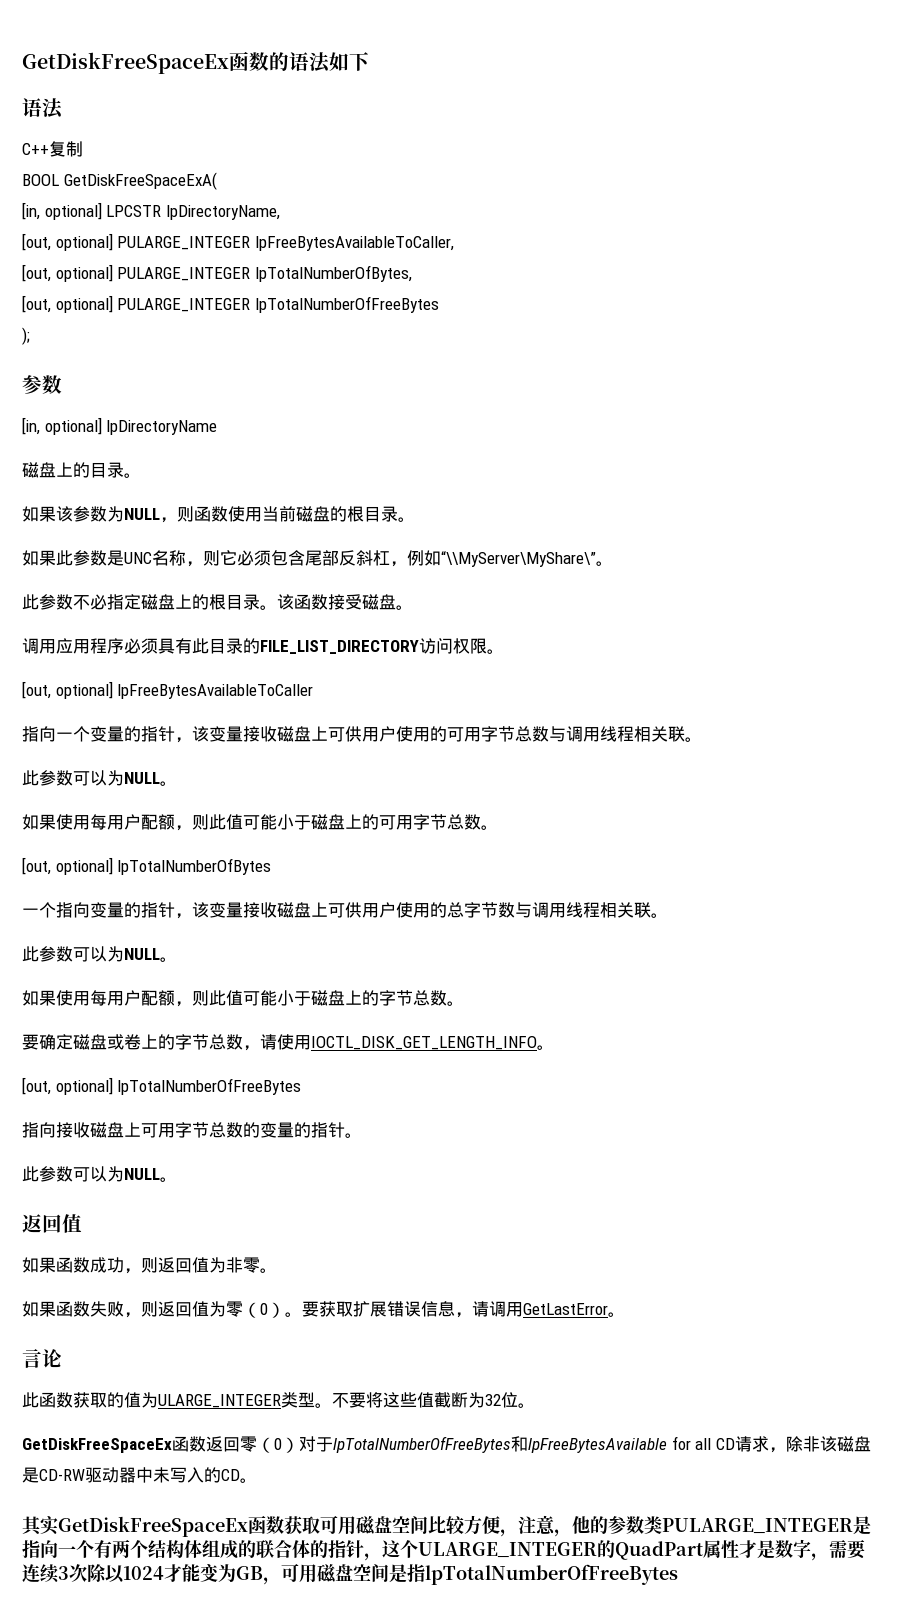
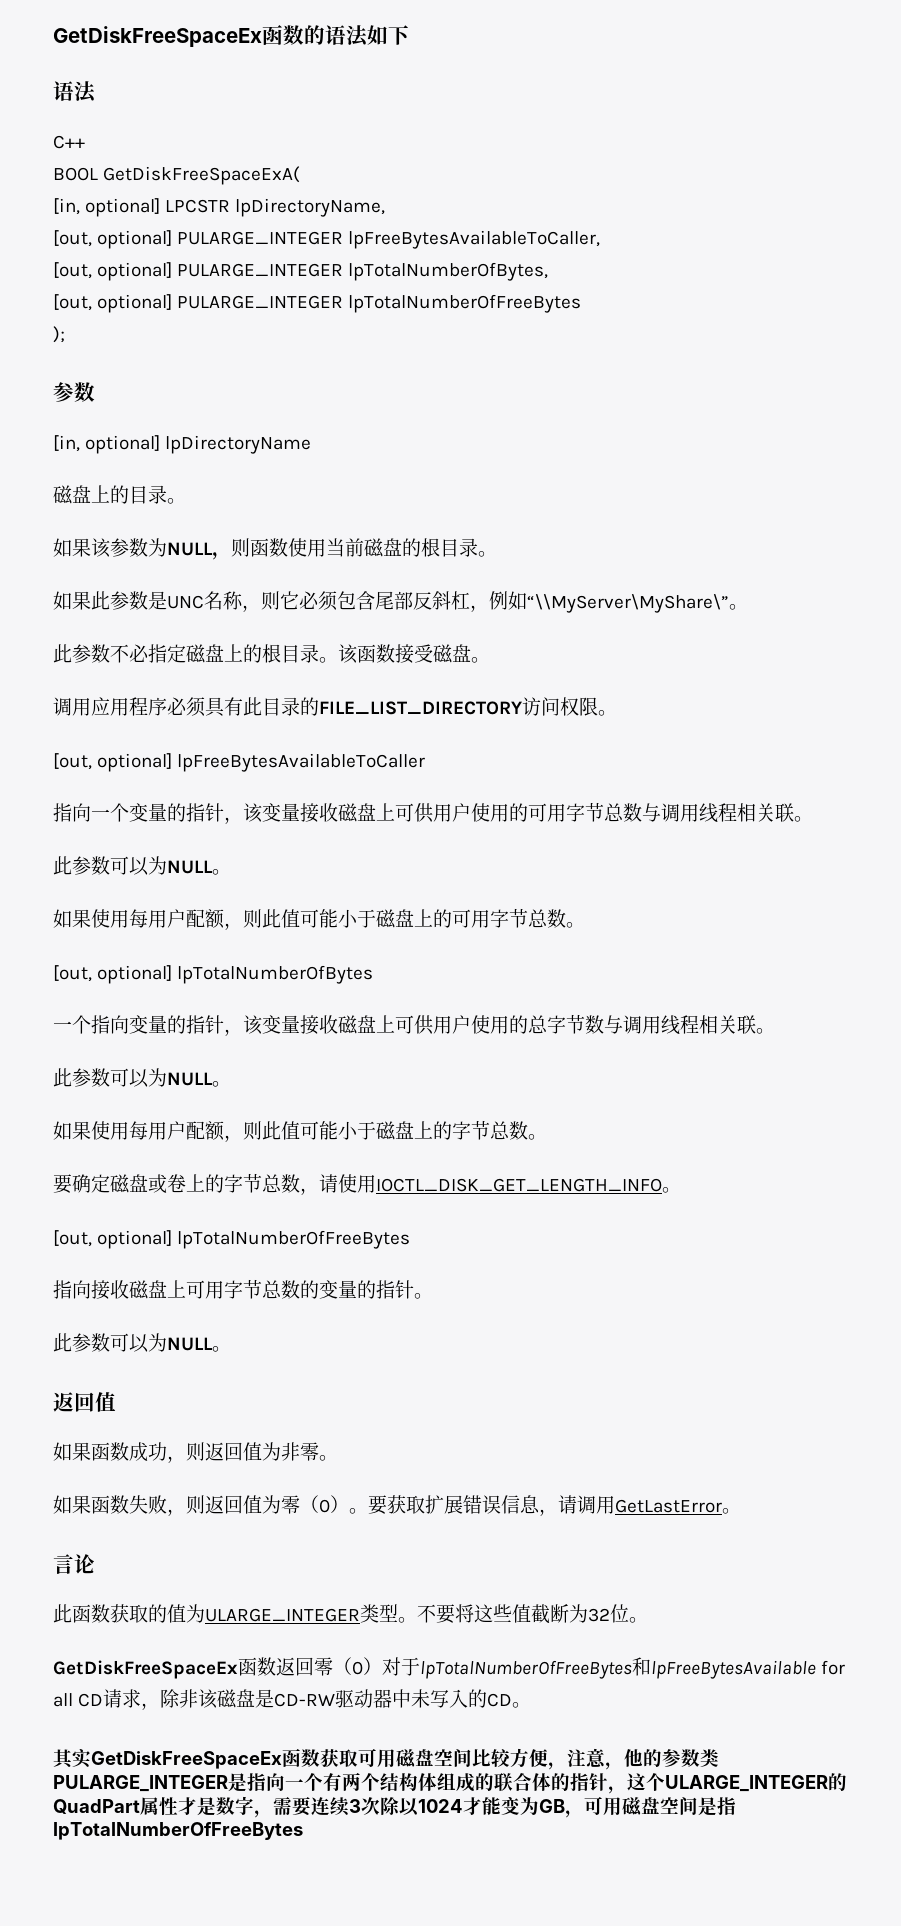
[49,141,83,157] 复制 -> (85, 142) none

